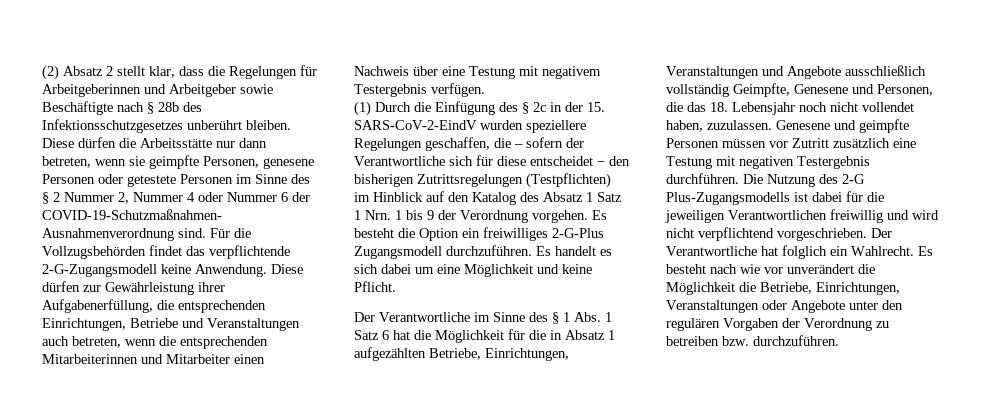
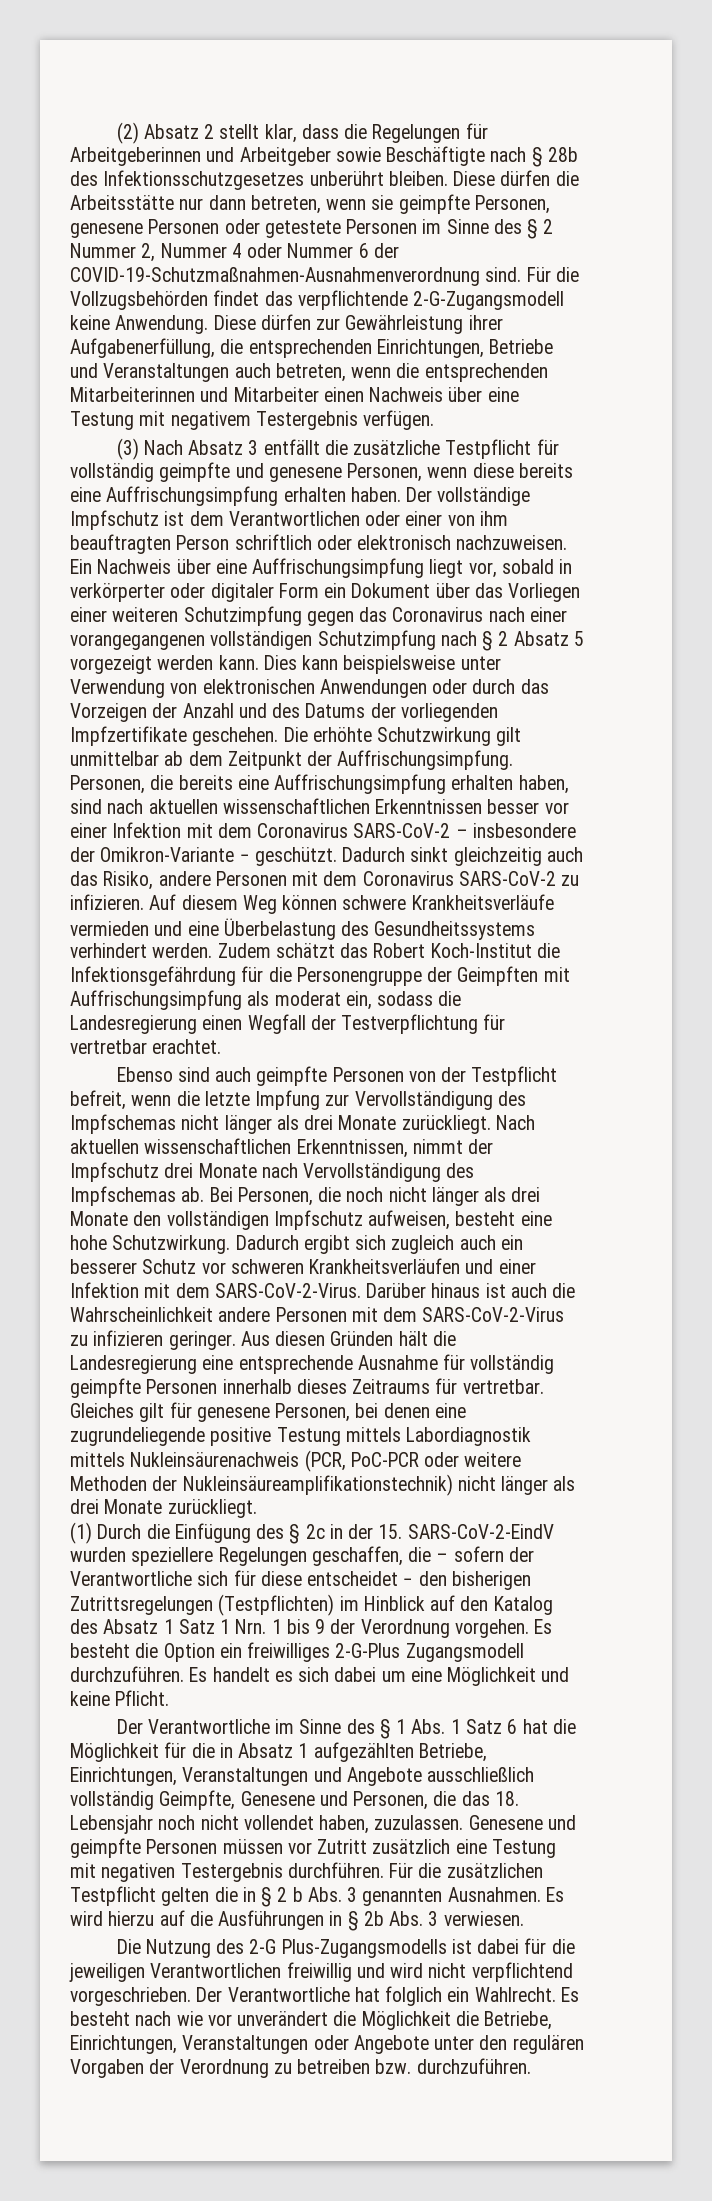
(485, 90) none -> [116,438,559,460] [70,462,573,482] [70,486,531,506] [70,510,508,530] [70,534,568,554] [70,558,573,578] [70,583,581,602] [70,606,567,626] [70,630,584,651] [70,655,501,674] [70,679,549,698] [70,703,498,722] [70,726,522,746] [70,750,514,770] [70,774,569,794] [70,798,569,814] [70,822,576,838] [70,847,583,866] [70,871,580,890] [70,894,554,914] [70,918,536,940] [70,943,560,958] [70,966,570,986] [70,990,462,1010] [70,1014,506,1034] [70,1039,222,1054] [116,1066,558,1086] [70,1090,526,1110] [70,1114,535,1134] [70,1138,494,1158] [70,1162,475,1182] [70,1186,541,1206] [70,1210,552,1230] [70,1235,523,1254] [70,1258,536,1274] [70,1282,576,1298] [70,1307,565,1322] [70,1330,456,1350] [70,1354,555,1374] [70,1378,544,1398] [70,1402,466,1422] [70,1427,532,1446] [70,1450,522,1472] [70,1474,576,1496] [70,1499,257,1518] // (3) Nach Absatz 3 entfällt die zusätzliche Testpflicht für vollständig geimpfte und genesene Personen, wenn diese bereits eine Auffrischungsimpfung erhalten haben. Der vollständige Impfschutz ist dem Verantwortlichen oder einer von ihm beauftragten Person schriftlich oder elektronisch nachzuweisen. Ein Nachweis über eine Auffrischungsimpfung liegt vor, sobald in verkörperter oder digitaler Form ein Dokument über das Vorliegen einer weiteren Schutzimpfung gegen das Coronavirus nach einer vorangegangenen vollständigen Schutzimpfung nach § 2 Absatz 5 vorgezeigt werden kann. Dies kann beispielsweise unter Verwendung von elektronischen Anwendungen oder durch das Vorzeigen der Anzahl und des Datums der vorliegenden Impfzertifikate geschehen. Die erhöhte Schutzwirkung gilt unmittelbar ab dem Zeitpunkt der Auffrischungsimpfung. Personen, die bereits eine Auffrischungsimpfung erhalten haben, sind nach aktuellen wissenschaftlichen Erkenntnissen besser vor einer Infektion mit dem Coronavirus SARS-CoV-2 – insbesondere der Omikron-Variante − geschützt. Dadurch sinkt gleichzeitig auch das Risiko, andere Personen mit dem Coronavirus SARS-CoV-2 zu infizieren. Auf diesem Weg können schwere Krankheitsverläufe vermieden und eine Überbelastung des Gesundheitssystems verhindert werden. Zudem schätzt das Robert Koch-Institut die Infektionsgefährdung für die Personengruppe der Geimpften mit Auffrischungsimpfung als moderat ein, sodass die Landesregierung einen Wegfall der Testverpflichtung für vertretbar erachtet. // Ebenso sind auch geimpfte Personen von der Testpflicht befreit, wenn die letzte Impfung zur Vervollständigung des Impfschemas nicht länger als drei Monate zurückliegt. Nach aktuellen wissenschaftlichen Erkenntnissen, nimmt der Impfschutz drei Monate nach Vervollständigung des Impfschemas ab. Bei Personen, die noch nicht länger als drei Monate den vollständigen Impfschutz aufweisen, besteht eine hohe Schutzwirkung. Dadurch ergibt sich zugleich auch ein besserer Schutz vor schweren Krankheitsverläufen und einer Infektion mit dem SARS-CoV-2-Virus. Darüber hinaus ist auch die Wahrscheinlichkeit andere Personen mit dem SARS-CoV-2-Virus zu infizieren geringer. Aus diesen Gründen hält die Landesregierung eine entsprechende Ausnahme für vollständig geimpfte Personen innerhalb dieses Zeitraums für vertretbar. Gleiches gilt für genesene Personen, bei denen eine zugrundeliegende positive Testung mittels Labordiagnostik mittels Nukleinsäurenachweis (PCR, PoC-PCR oder weitere Methoden der Nukleinsäureamplifikationstechnik) nicht länger als drei Monate zurückliegt.
(739, 178) none -> [389,1863,543,1878] [70,1886,564,1907] [70,1910,524,1931] Für die zusätzlichen Testpflicht gelten die in § 2 b Abs. 3 genannten Ausnahmen. Es wird hierzu auf die Ausführungen in § 2b Abs. 3 verwiesen. //

